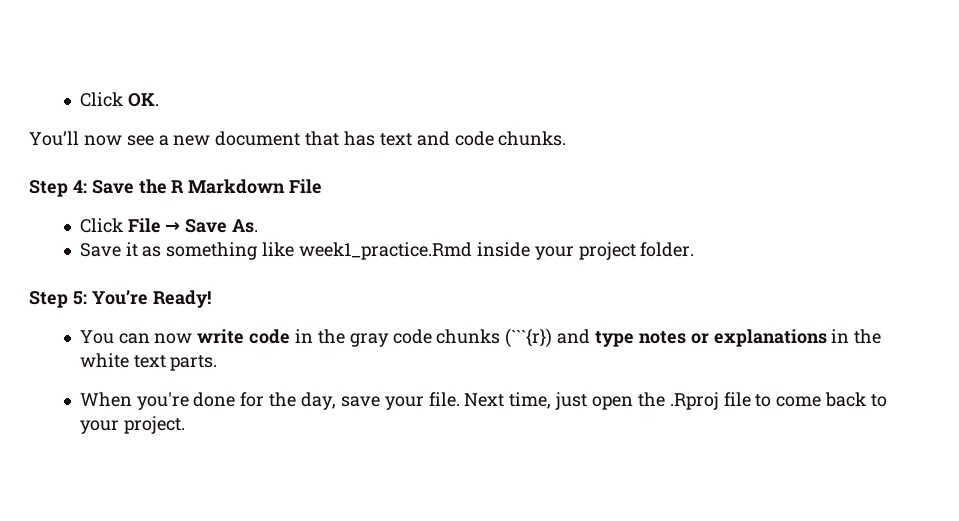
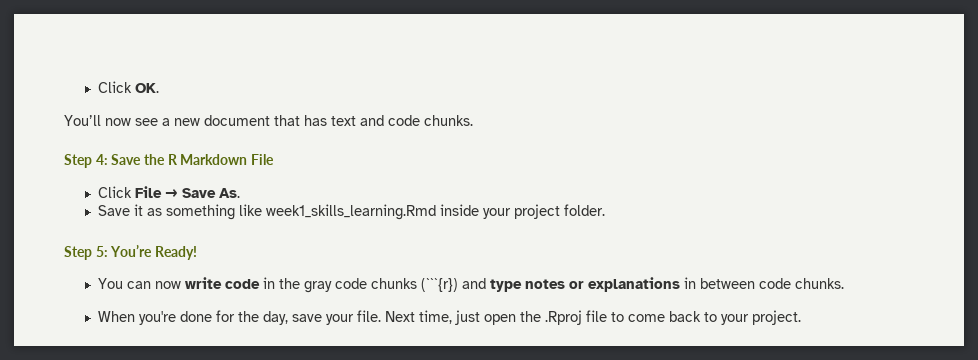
[299,242,473,260] week1_practice.Rmd -> [265,204,436,220] week1_skills_learning.Rmd
[854,329,882,344] [79,353,218,371] the white text parts. -> [699,278,844,289] between code chunks.

